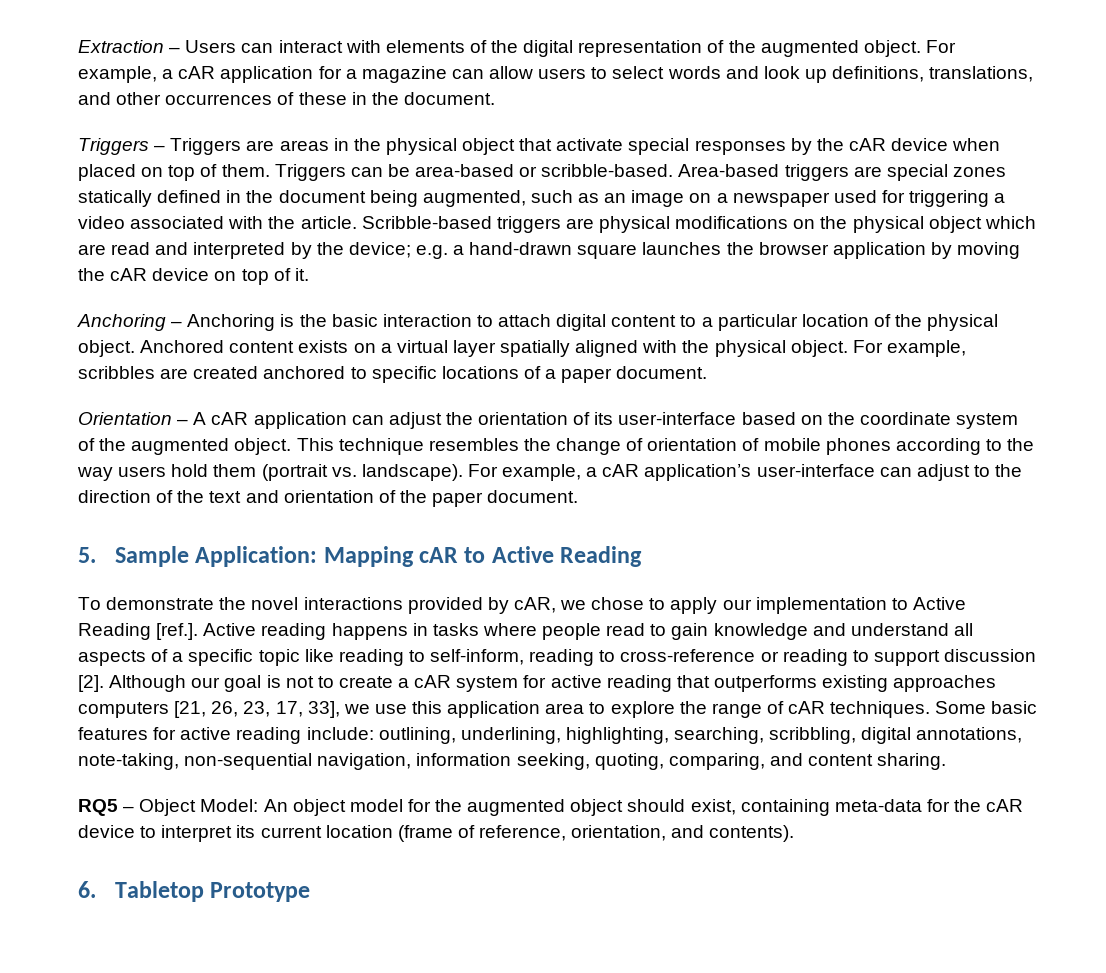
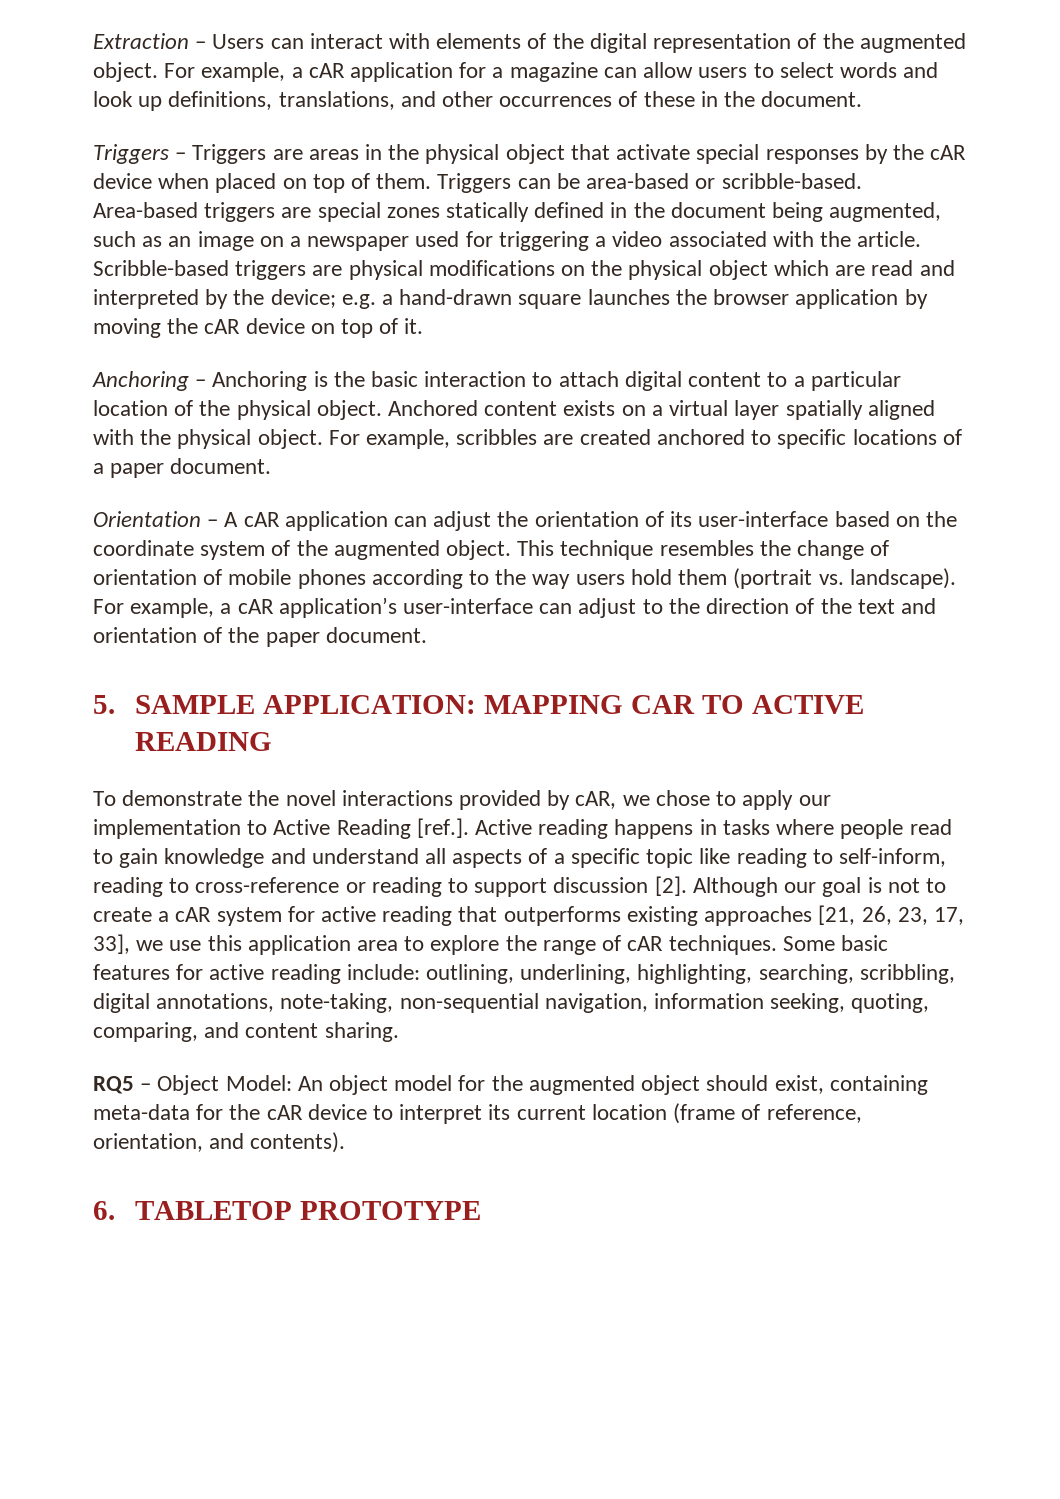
[114,546,642,567] Sample Application: Mapping cAR to Active Reading -> [135,695,864,714] [135,732,273,751] SAMPLE APPLICATION: MAPPING CAR TO ACTIVE READING
[78,702,169,718] computers -> (813, 916) none
[114,881,311,902] Tabletop Prototype -> [135,1201,482,1220] TABLETOP PROTOTYPE

